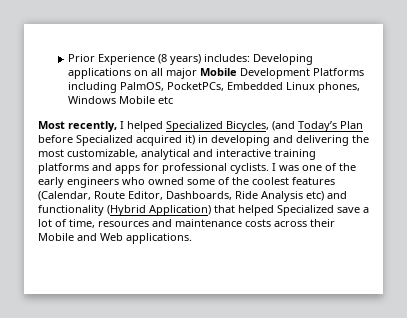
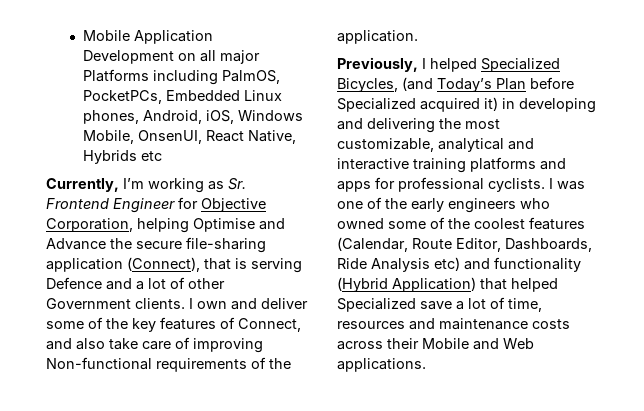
[68,54,314,65] [68,68,132,79] Prior Experience (8 years) includes: Developing applications -> [83,30,214,44] [83,50,175,64] Mobile Application Development
[200,68,311,79] Mobile Development -> (261, 57) none
[68,96,174,104] [38,121,117,132] Windows Mobile etc // Most recently, -> [143,110,304,124] [83,130,297,144] [83,150,163,164] [46,178,246,193] [46,197,266,213] [46,218,285,233] [46,237,266,253] [46,257,302,273] [46,277,225,290] [46,298,308,310] [46,317,301,332] [46,337,263,353] [46,357,291,372] [337,30,418,44] [337,57,418,72] Android, iOS, Windows Mobile, OnsenUI, React Native, Hybrids etc // Currently, I’m working as Sr. Frontend Engineer for Objective Corporation, helping Optimise and Advance the secure file-sharing application (Connect), that is serving Defence and a lot of other Government clients. I own and deliver some of the key features of Connect, and also take care of improving Non-functional requirements of the application. // Previously,

